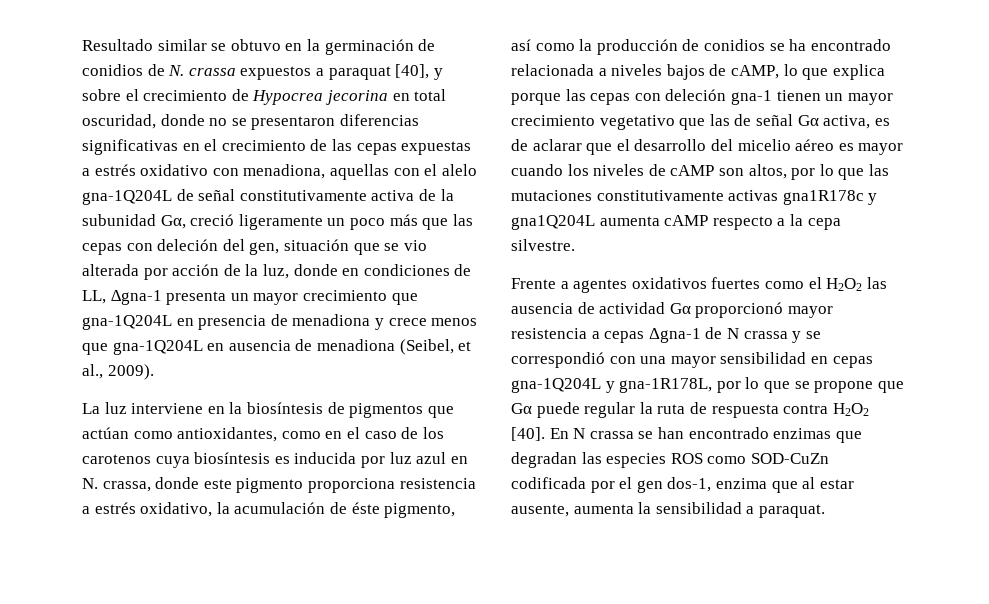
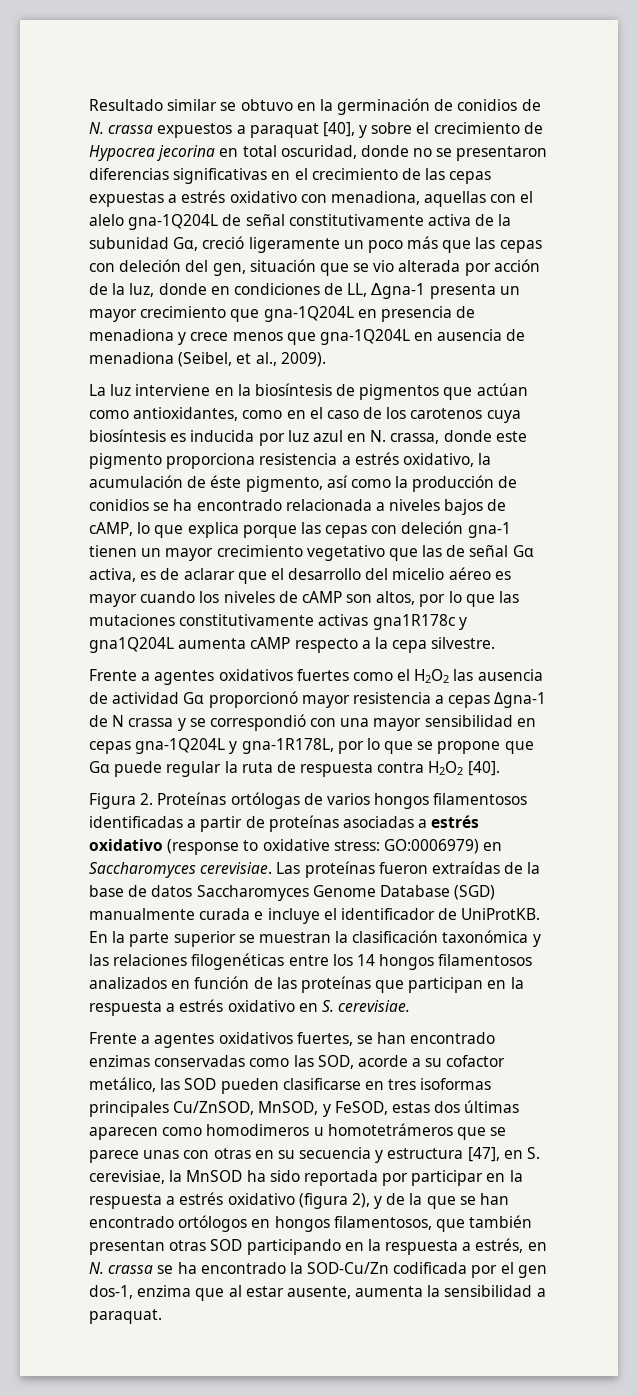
[549,427,862,443] [511,452,829,468] En N crassa se han encontrado enzimas que degradan las especies ROS como SOD-CuZn -> [89,792,528,809] [89,815,480,832] [89,839,503,855] [89,861,541,878] [89,885,496,901] [89,908,541,924] [89,930,541,947] [89,953,533,970] [89,976,524,993] [89,999,411,1016] [89,1032,496,1048] [89,1055,506,1069] [89,1077,492,1094] [89,1100,520,1117] [89,1123,507,1140] [89,1147,541,1163] [89,1170,523,1186] [89,1192,510,1209] [89,1215,533,1232] [89,1238,547,1255] [89,1262,390,1274] // Figura 2. Proteínas ortólogas de varios hongos filamentosos identificadas a partir de proteínas asociadas a estrés oxidativo (response to oxidative stress: GO:0006979) en Saccharomyces cerevisiae. Las proteínas fueron extraídas de la base de datos Saccharomyces Genome Database (SGD) manualmente curada e incluye el identificador de UniProtKB. En la parte superior se muestran la clasificación taxonómica y las relaciones filogenéticas entre los 14 hongos filamentosos analizados en función de las proteínas que participan en la respuesta a estrés oxidativo en S. cerevisiae. // Frente a agentes oxidativos fuertes, se han encontrado enzimas conservadas como las SOD, acorde a su cofactor metálico, las SOD pueden clasificarse en tres isoformas principales Cu/ZnSOD, MnSOD, y FeSOD, estas dos últimas aparecen como homodimeros u homotetrámeros que se parece unas con otras en su secuencia y estructura [47], en S. cerevisiae, la MnSOD ha sido reportada por participar en la respuesta a estrés oxidativo (figura 2), y de la que se han encontrado ortólogos en hongos filamentosos, que también presentan otras SOD participando en la respuesta a estrés, en N. crassa se ha encontrado la SOD-Cu/Zn

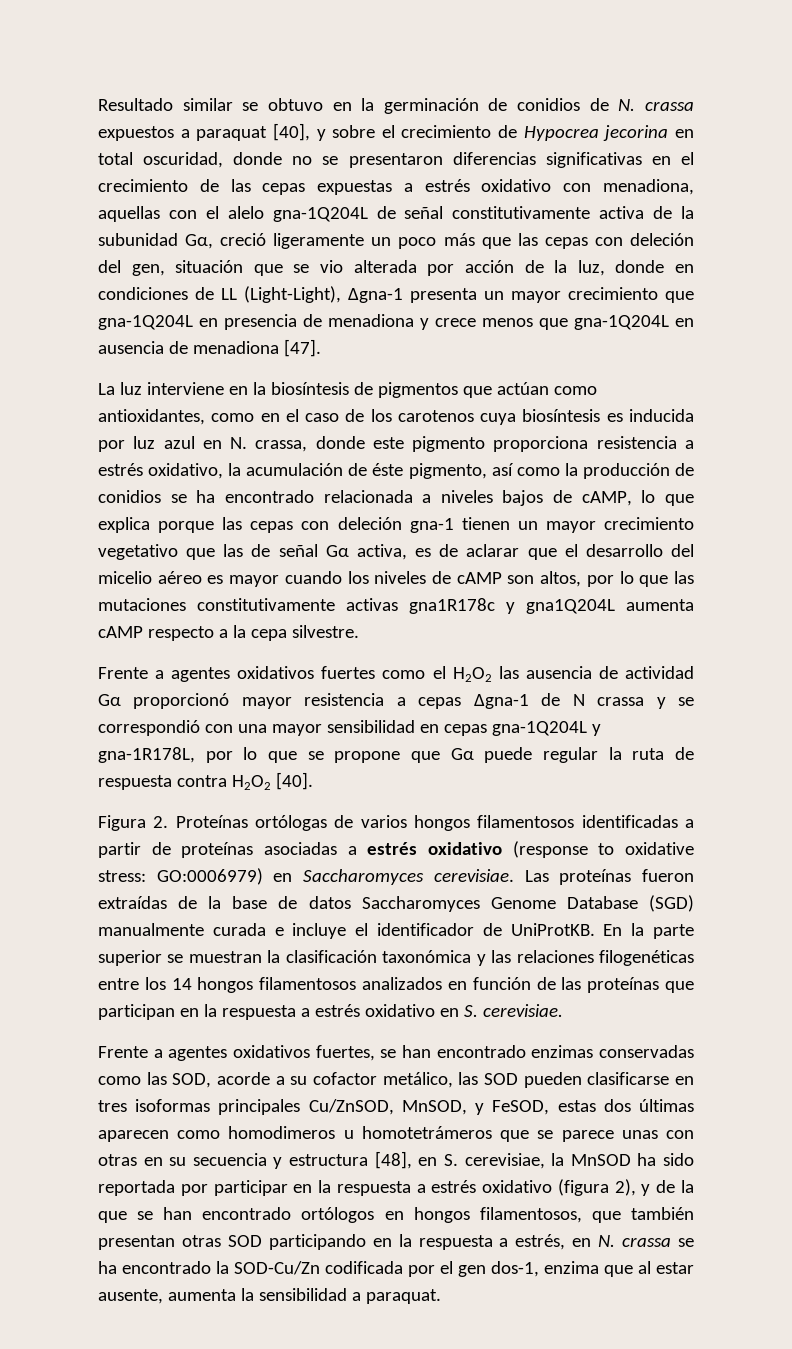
[347,283,368,297] LL, -> [221,286,341,303] LL (Light-Light),
[178,352,326,367] (Seibel, et al., 2009). -> [283,339,321,357] [47].
[467,1147,500,1162] [47], -> [374,1151,412,1169] [48],

